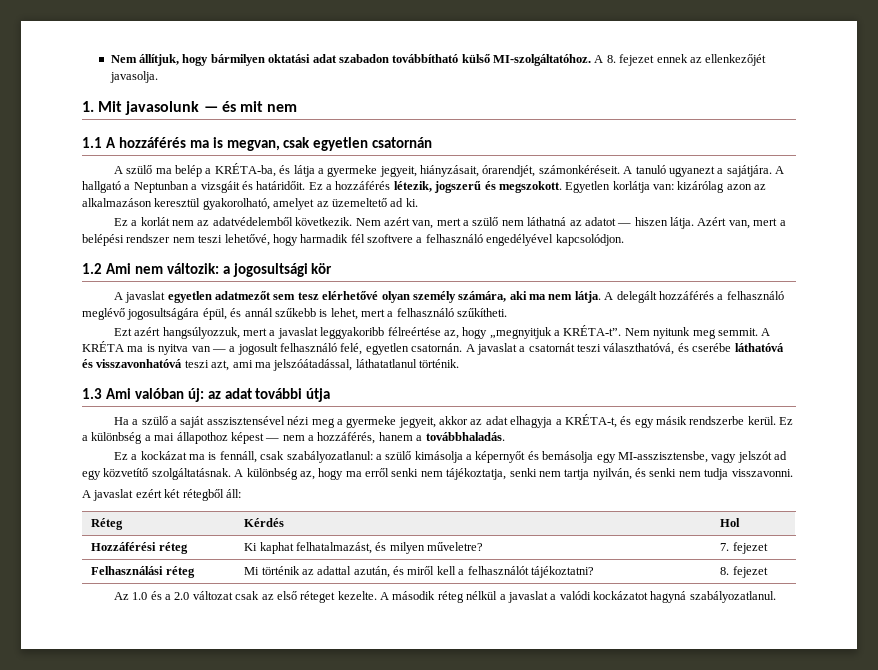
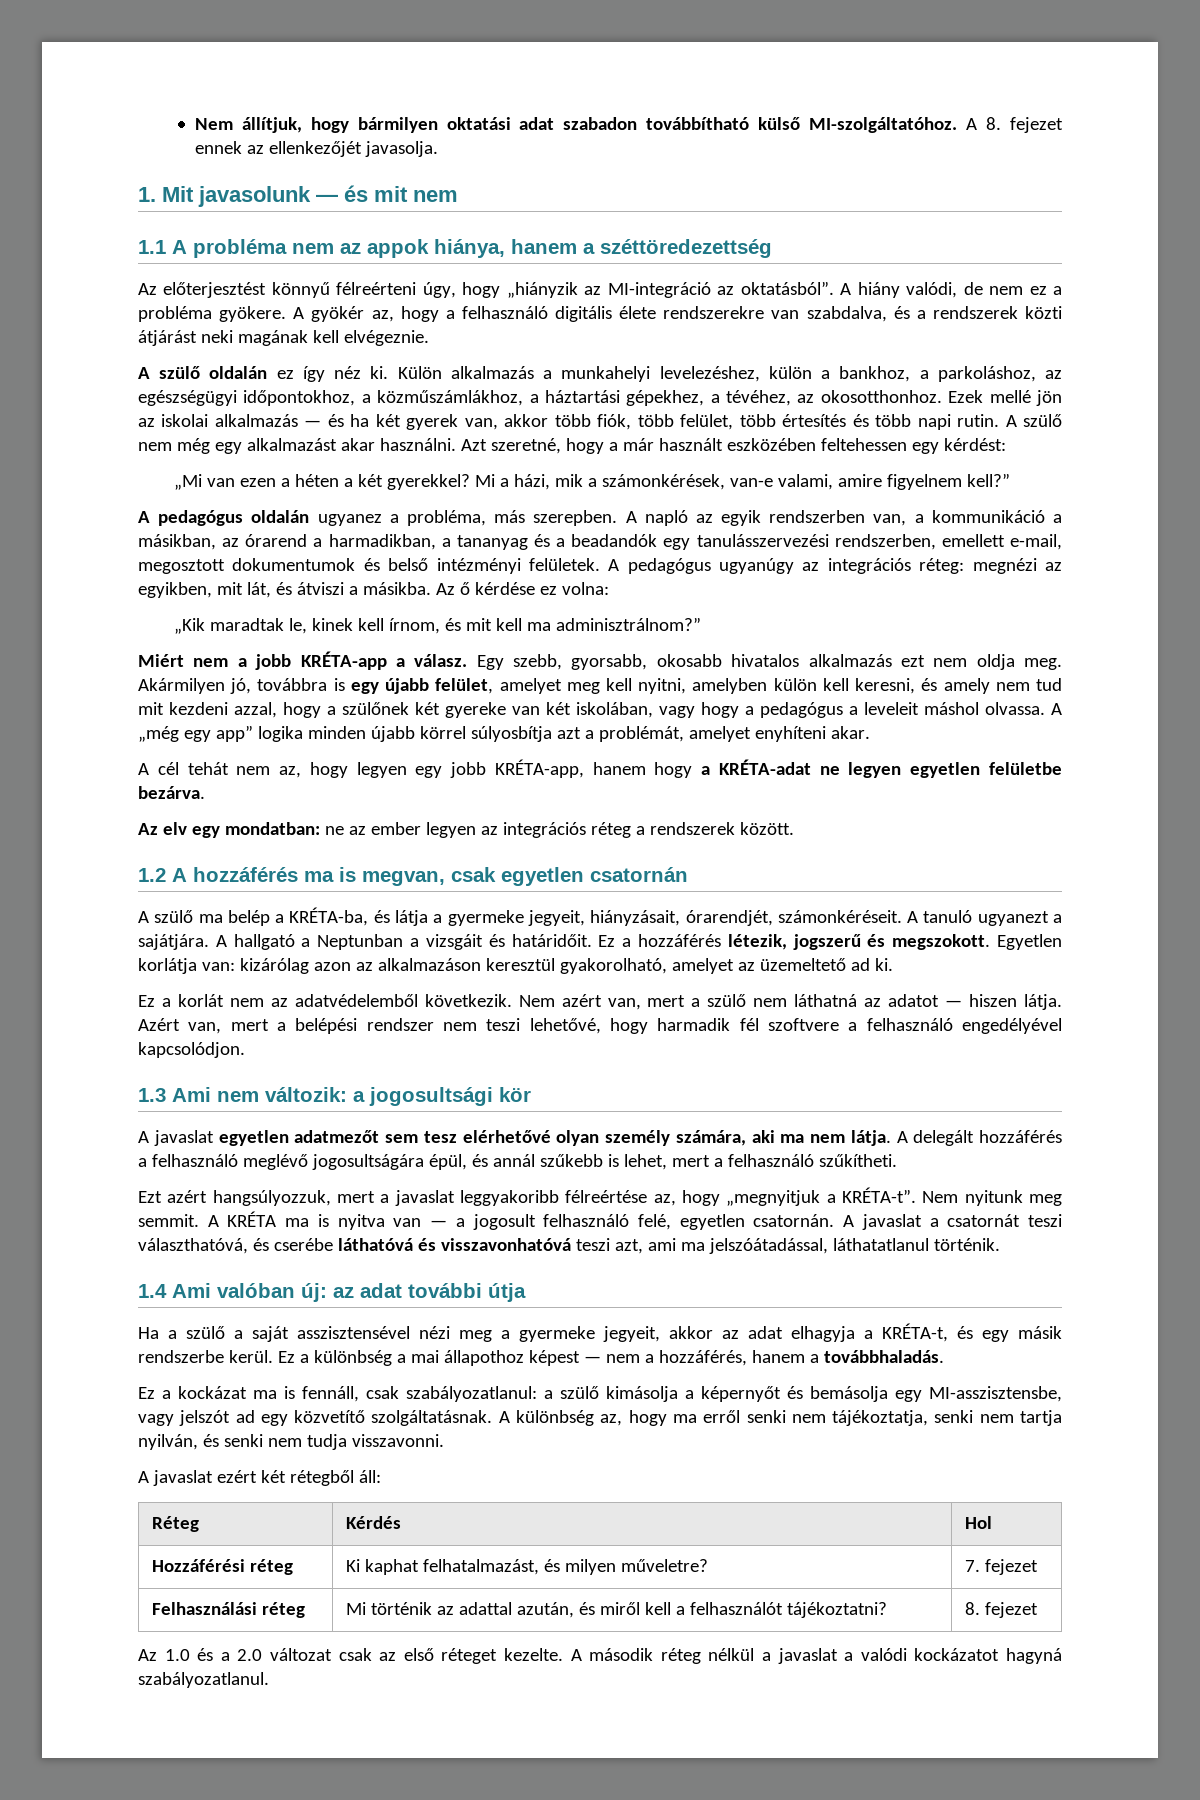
(116, 142) none -> [193,239,772,258] [138,281,1063,298] [138,306,1062,322] [138,330,429,346] [138,366,1063,382] [138,390,1062,406] [138,414,1062,430] [138,438,1006,454] [174,473,1011,490] [138,510,1062,526] [138,534,1062,550] [138,558,1062,574] [138,582,609,598] [174,617,702,634] [138,651,1062,670] [138,678,1062,694] [138,702,1062,718] [138,725,870,742] [138,759,1062,778] [138,786,205,799] [138,822,794,838] [138,868,187,882] probléma nem az appok hiánya, hanem a széttöredezettség // Az előterjesztést könnyű félreérteni úgy, hogy „hiányzik az MI-integráció az oktatásból”. A hiány valódi, de nem ez a probléma gyökere. A gyökér az, hogy a felhasználó digitális élete rendszerekre van szabdalva, és a rendszerek közti átjárást neki magának kell elvégeznie. // A szülő oldalán ez így néz ki. Külön alkalmazás a munkahelyi levelezéshez, külön a bankhoz, a parkoláshoz, az egészségügyi időpontokhoz, a közműszámlákhoz, a háztartási gépekhez, a tévéhez, az okosotthonhoz. Ezek mellé jön az iskolai alkalmazás — és ha két gyerek van, akkor több fiók, több felület, több értesítés és több napi rutin. A szülő nem még egy alkalmazást akar használni. Azt szeretné, hogy a már használt eszközében feltehessen egy kérdést: // „Mi van ezen a héten a két gyerekkel? Mi a házi, mik a számonkérések, van-e valami, amire figyelnem kell?” // A pedagógus oldalán ugyanez a probléma, más szerepben. A napló az egyik rendszerben van, a kommunikáció a másikban, az órarend a harmadikban, a tananyag és a beadandók egy tanulásszervezési rendszerben, emellett e-mail, megosztott dokumentumok és belső intézményi felületek. A pedagógus ugyanúgy az integrációs réteg: megnézi az egyikben, mit lát, és átviszi a másikba. Az ő kérdése ez volna: // „Kik maradtak le, kinek kell írnom, és mit kell ma adminisztrálnom?” // Miért nem a jobb KRÉTA-app a válasz. Egy szebb, gyorsabb, okosabb hivatalos alkalmazás ezt nem oldja meg. Akármilyen jó, továbbra is egy újabb felület, amelyet meg kell nyitni, amelyben külön kell keresni, és amely nem tud mit kezdeni azzal, hogy a szülőnek két gyereke van két iskolában, vagy hogy a pedagógus a leveleit máshol olvassa. A „még egy app” logika minden újabb körrel súlyosbítja azt a problémát, amelyet enyhíteni akar. // A cél tehát nem az, hogy legyen egy jobb KRÉTA-app, hanem hogy a KRÉTA-adat ne legyen egyetlen felületbe bezárva. // Az elv egy mondatban: ne az ember legyen az integrációs réteg a rendszerek között. // 1.2 A
[82,263,102,274] 1.2 -> [138,1088,166,1102] 1.3
[82,388,102,399] 1.3 -> [138,1284,167,1298] 1.4

